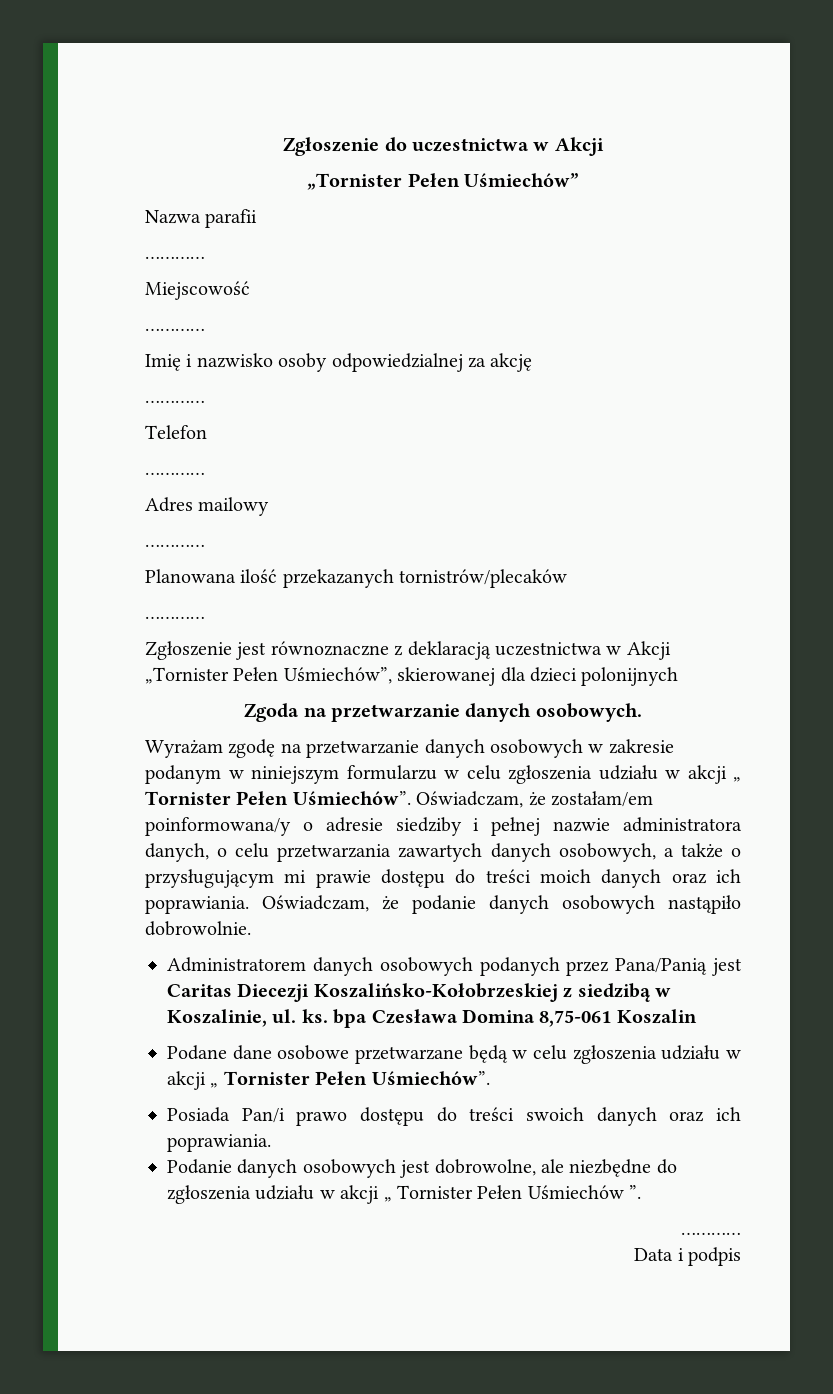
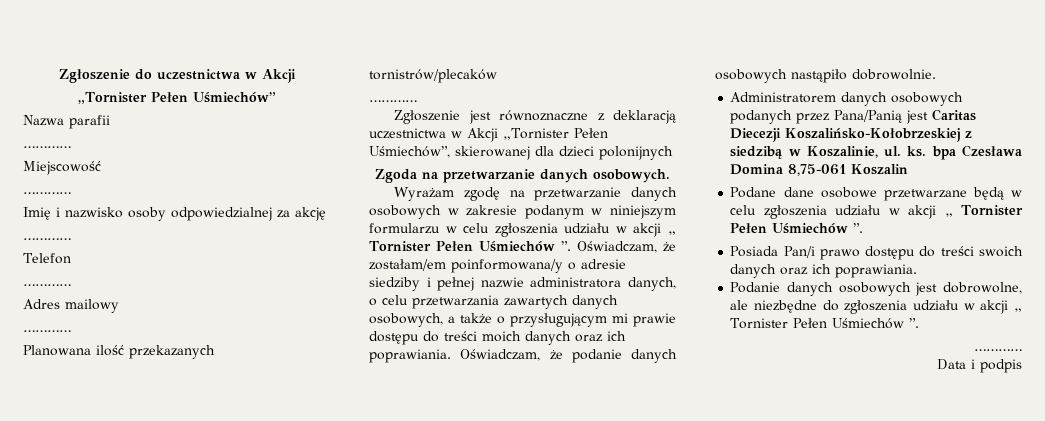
[292,791,411,805] Uśmiechów”. -> [478,241,571,252] Uśmiechów ”.
[371,1071,490,1085] Uśmiechów”. -> [772,223,864,234] Uśmiechów ”.

